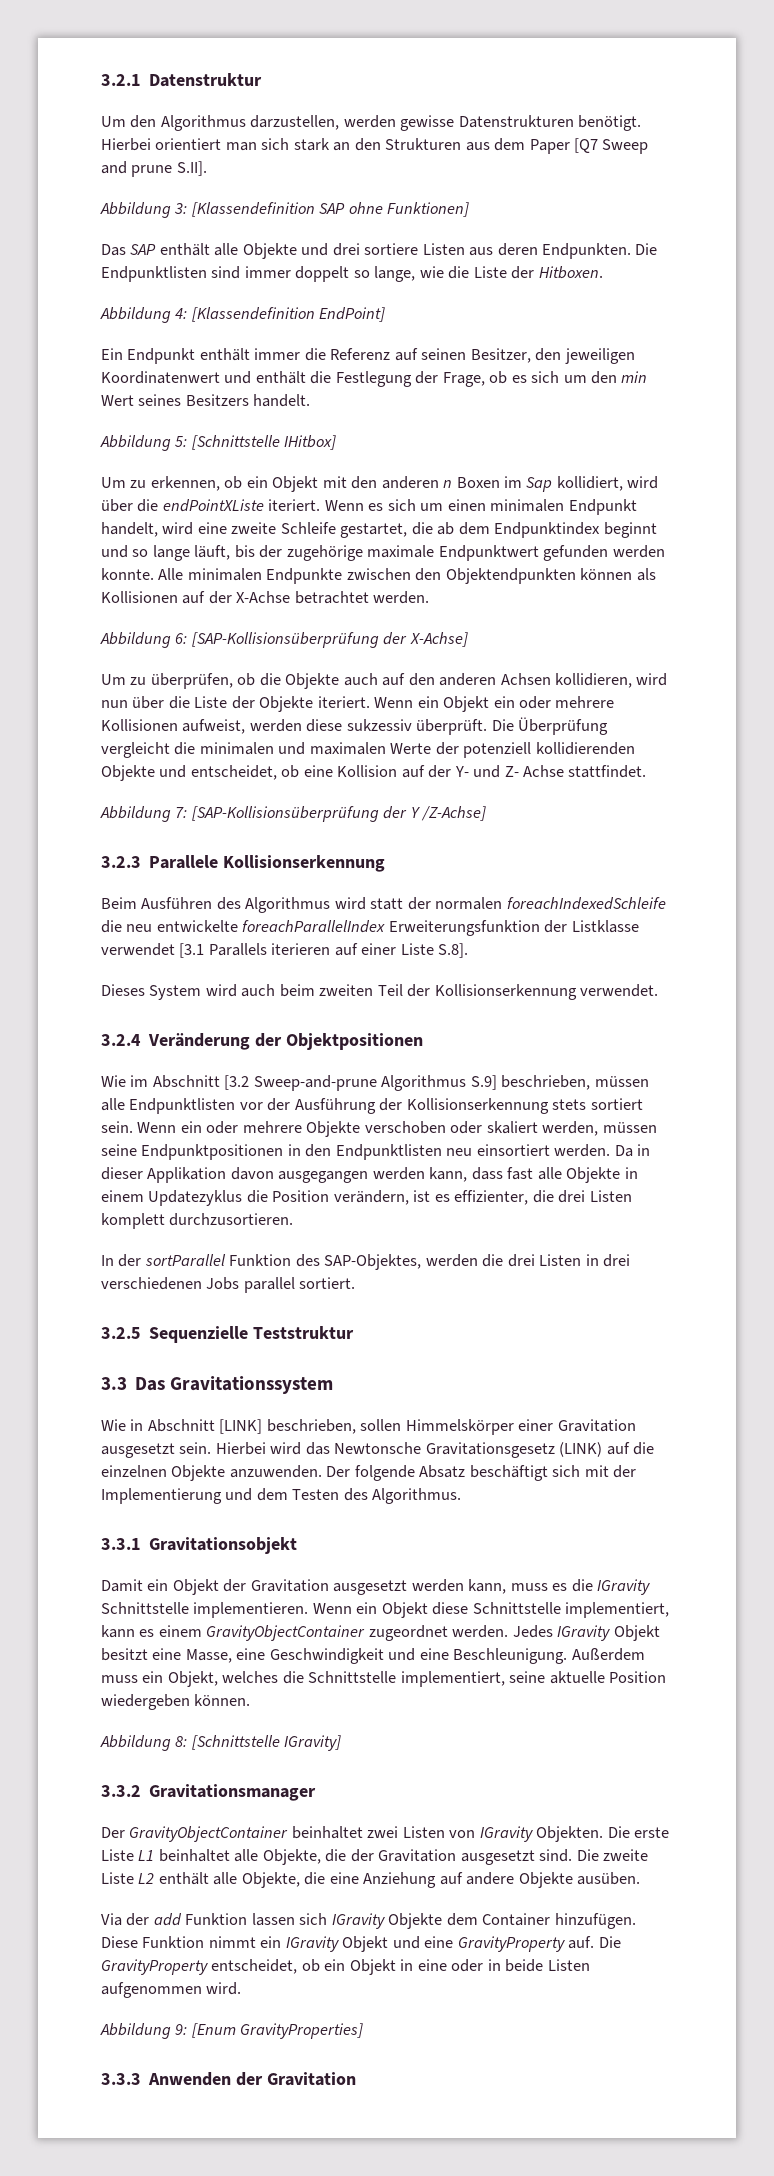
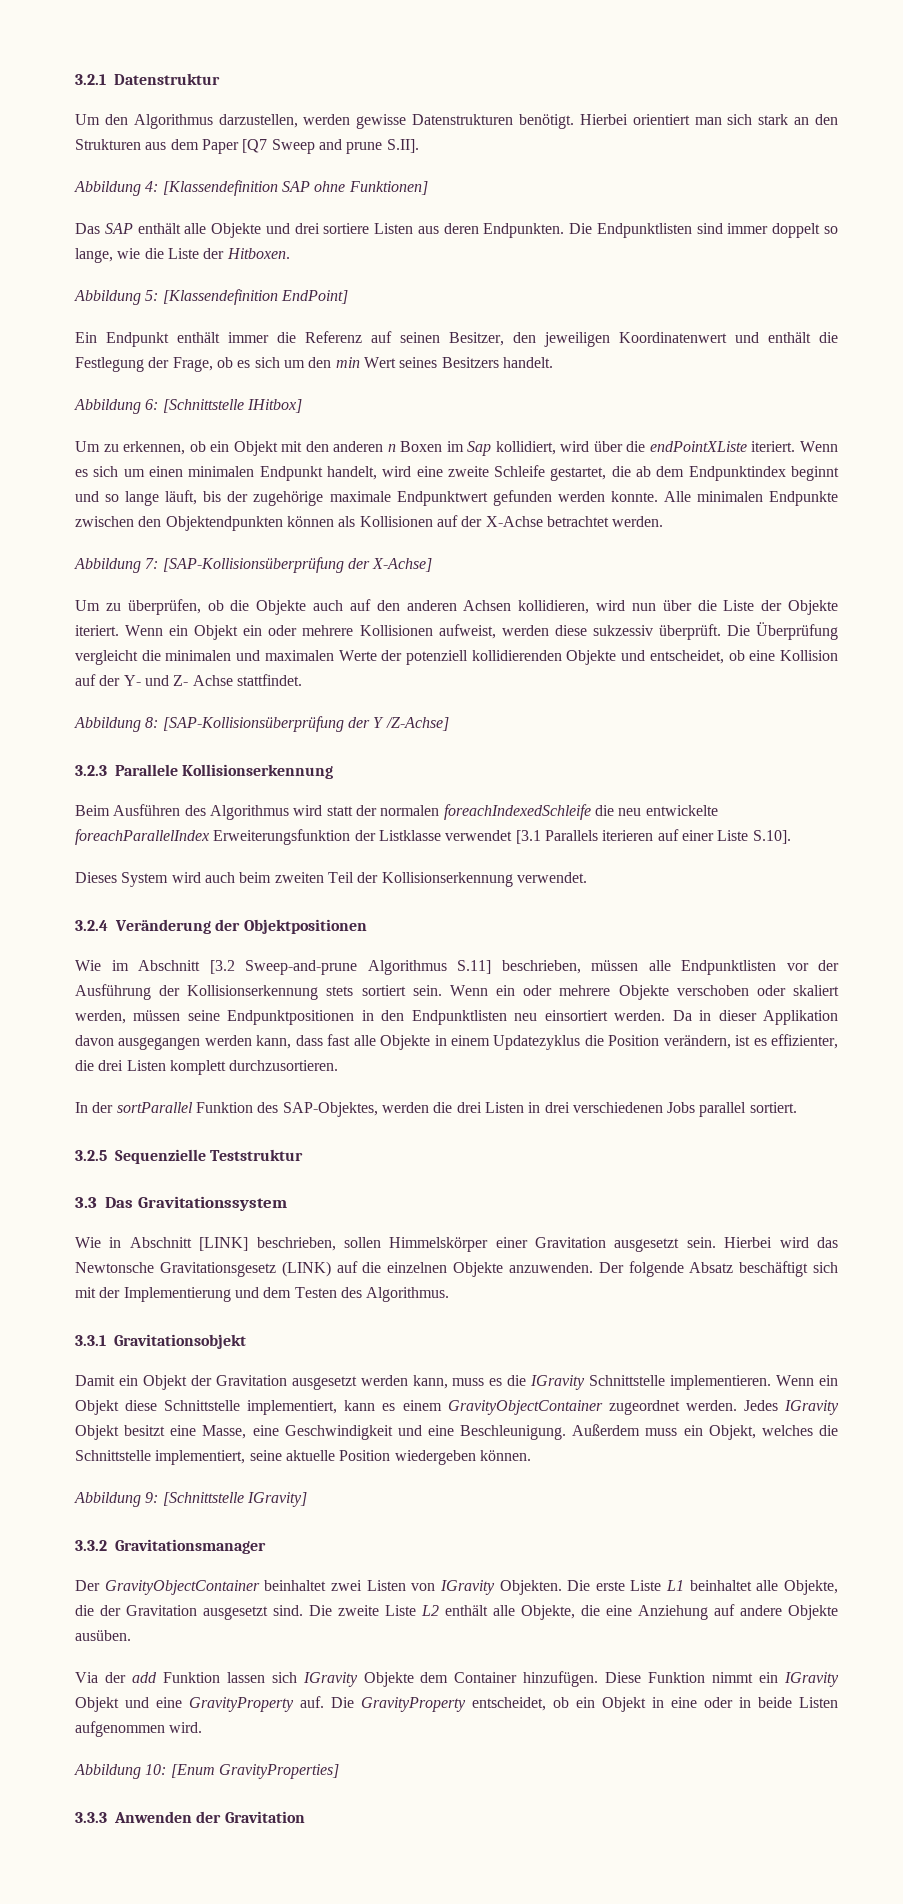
[174,203,188,214] 3: -> [145,181,159,192] 4:
[175,308,188,319] 4: -> [145,290,159,301] 5:
[175,436,188,447] 5: -> [145,399,159,410] 6:
[175,633,188,644] 6: -> [145,558,159,569] 7:
[175,807,188,818] 7: -> [145,717,159,728] 8:
[438,943,469,958] S.8]. -> [752,830,791,844] S.10].
[470,1075,497,1090] S.9] -> [457,960,491,974] S.11]
[175,1736,188,1747] 8: -> [145,1492,159,1503] 9:
[175,2024,188,2035] 9: -> [145,1764,167,1775] 10:

